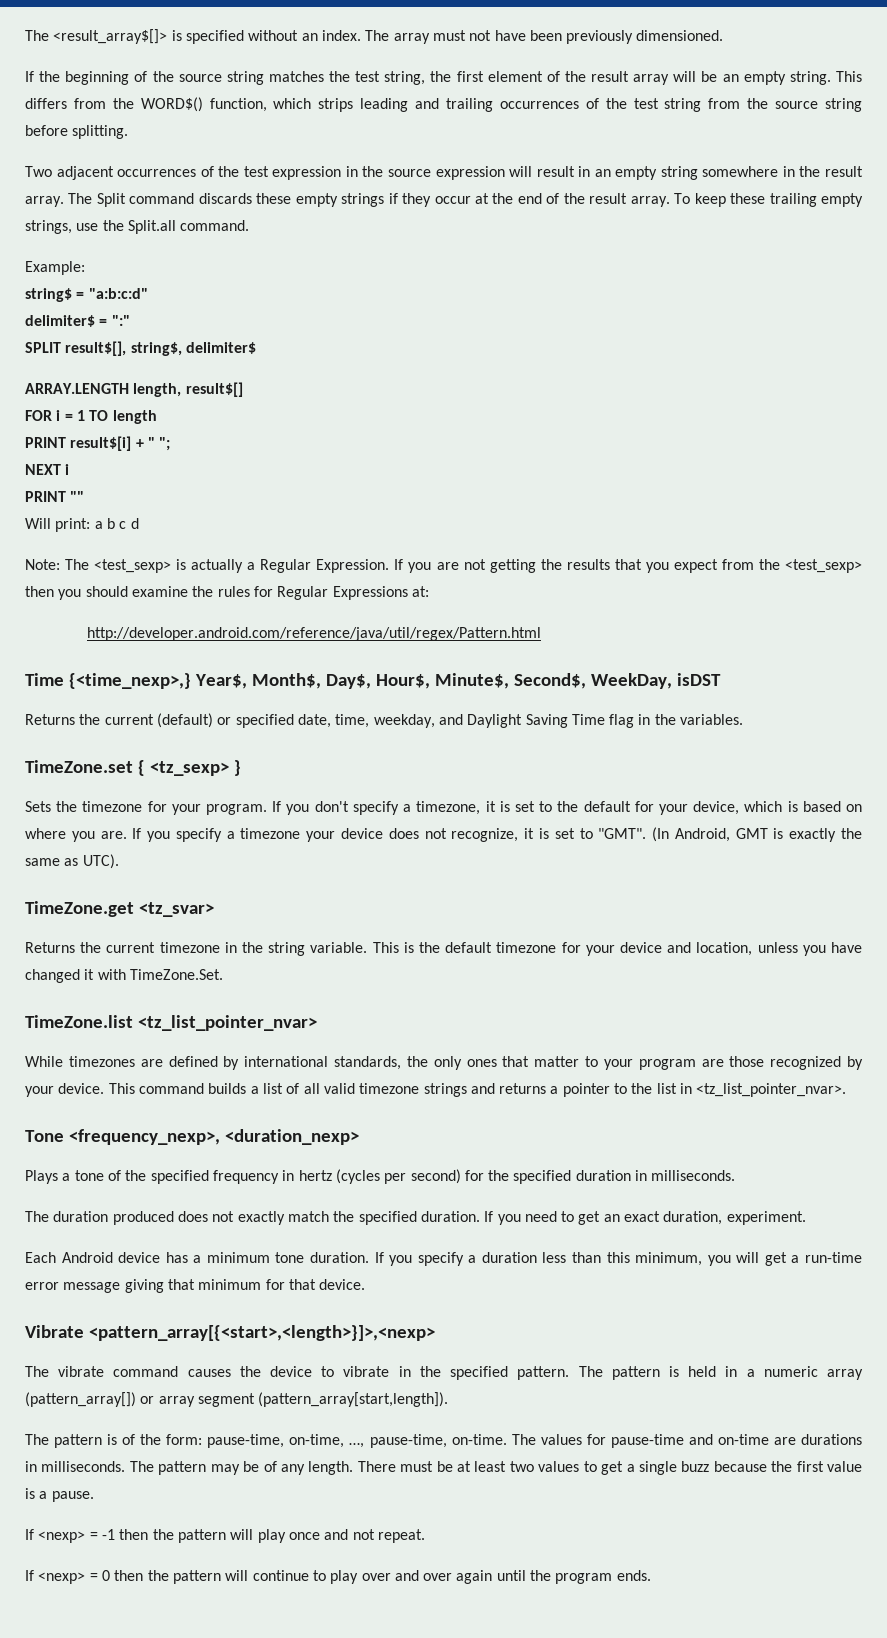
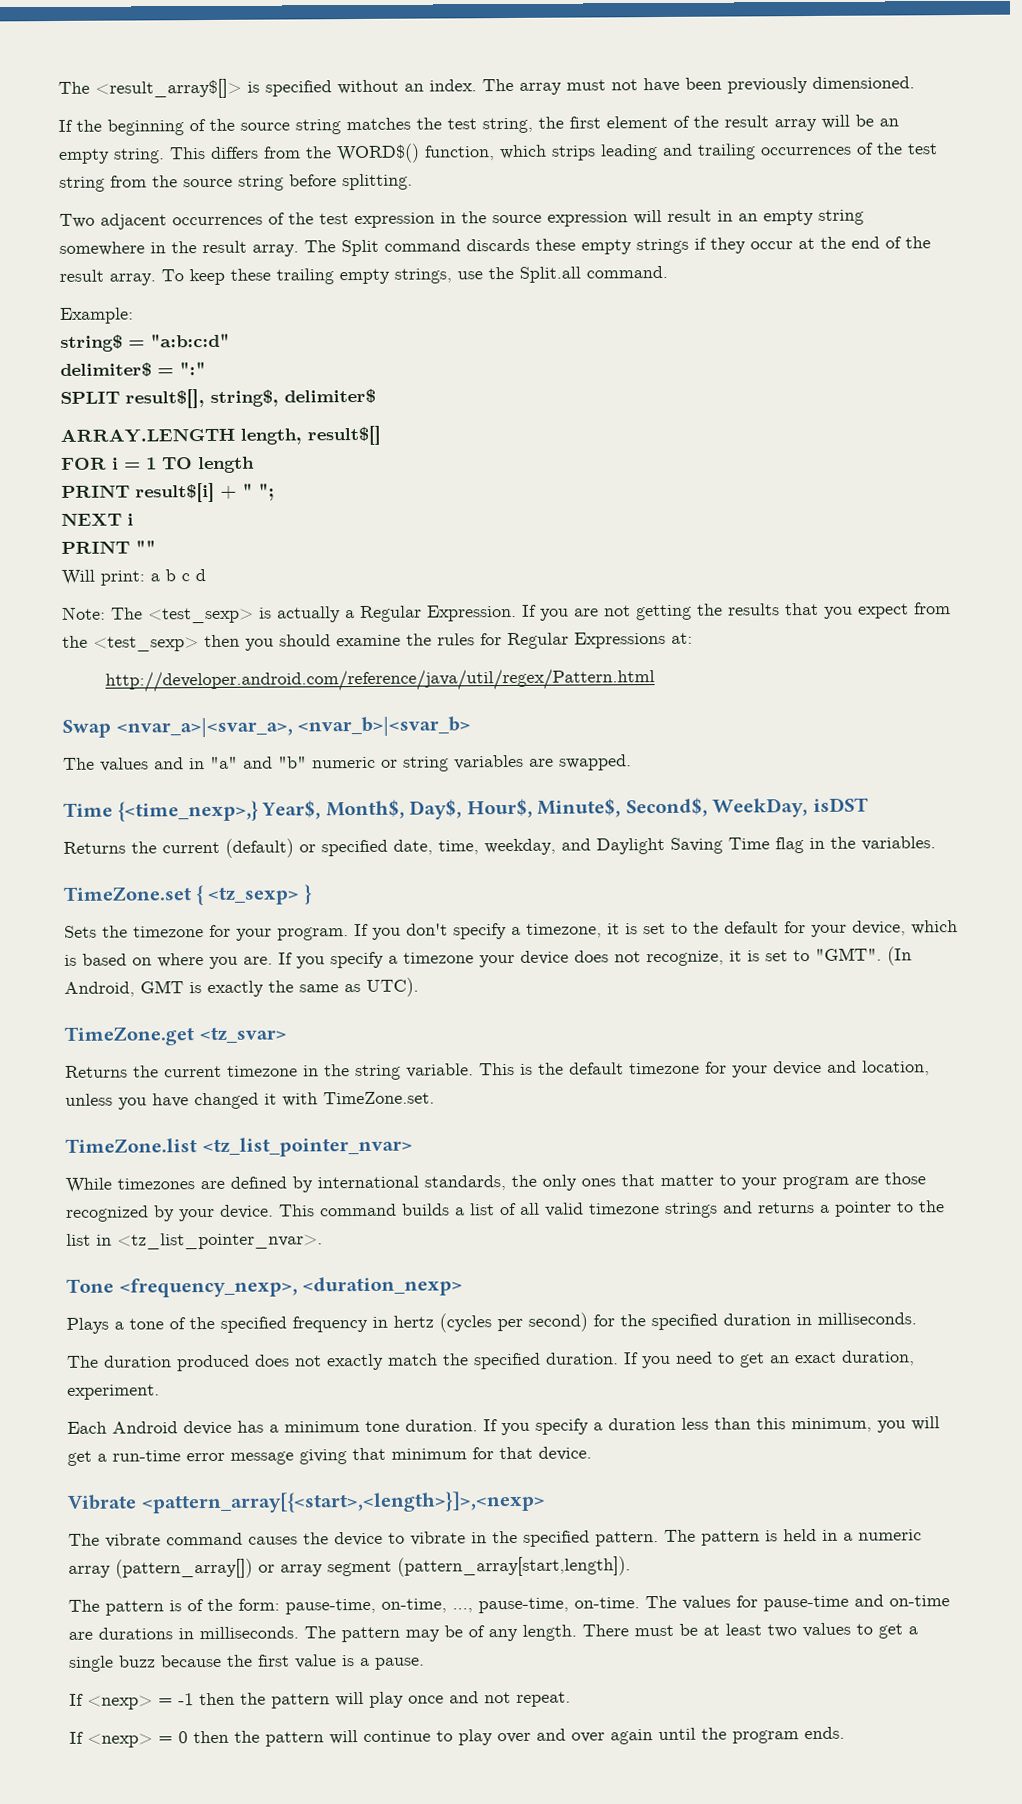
(541, 634) none -> [62,716,472,738] [63,754,632,772] // Swap <nvar_a>|<svar_a>, <nvar_b>|<svar_b> // The values and in "a" and "b" numeric or string variables are swapped.
[129,969,223,980] TimeZone.Set. -> [323,1091,435,1105] TimeZone.set.

